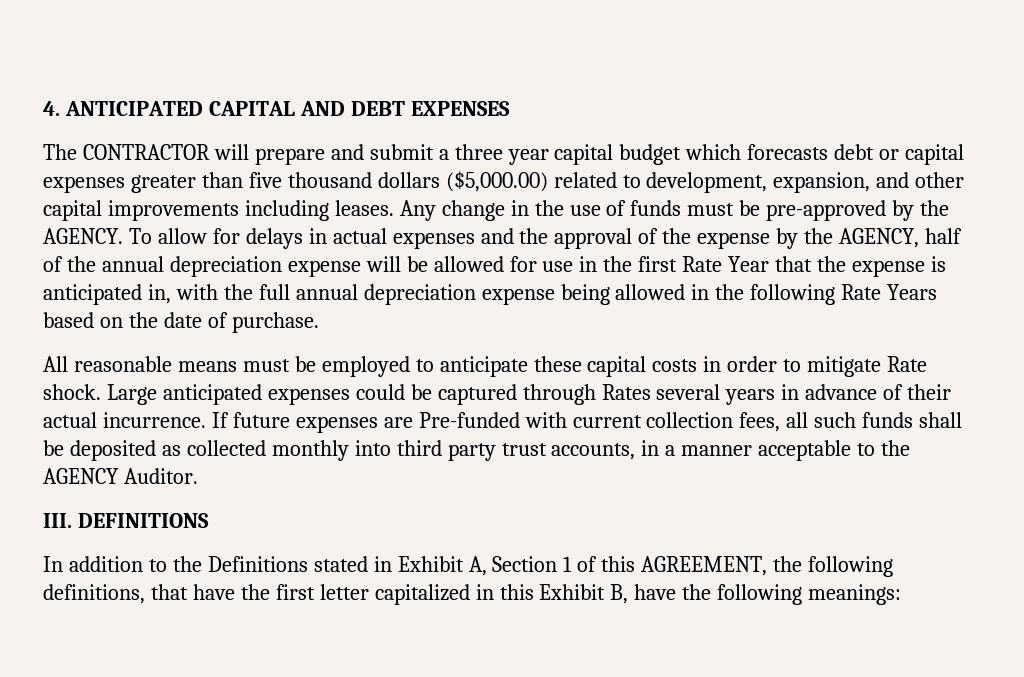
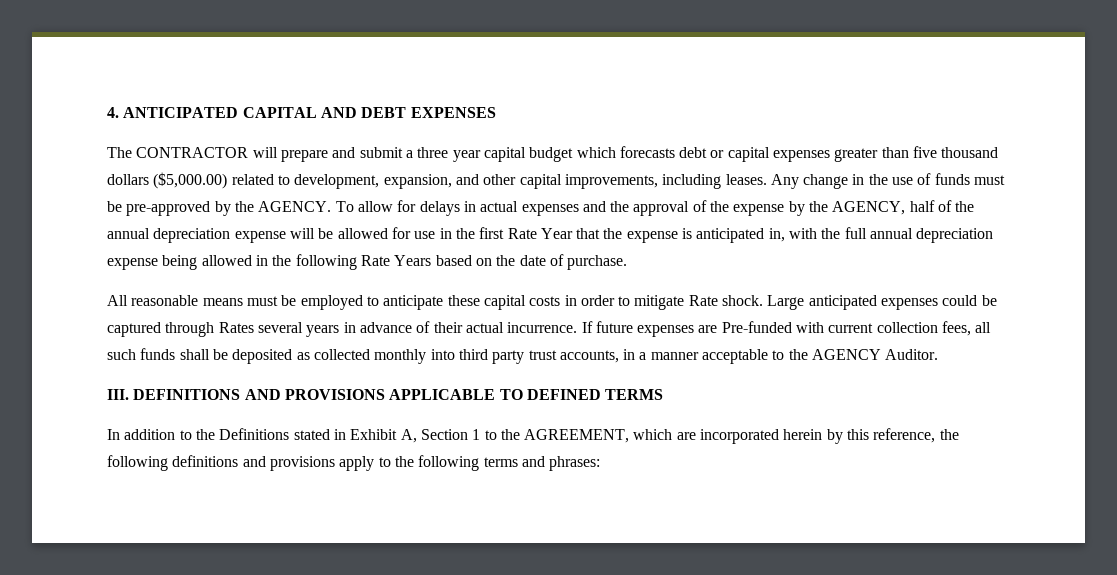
[107,200,239,221] improvements -> [564,174,658,189] improvements,
(209, 520) none -> [244,389,664,400] AND PROVISIONS APPLICABLE TO DEFINED TERMS
[577,556,894,577] [43,584,902,605] of this AGREEMENT, the following definitions, that have the first letter capitalized in this Exhibit B, have the following meanings: -> [484,428,959,444] [107,455,601,471] to the AGREEMENT, which are incorporated herein by this reference, the following definitions and provisions apply to the following terms and phrases:

